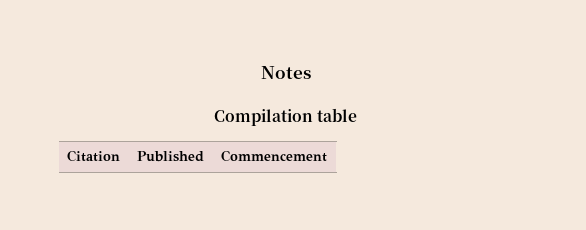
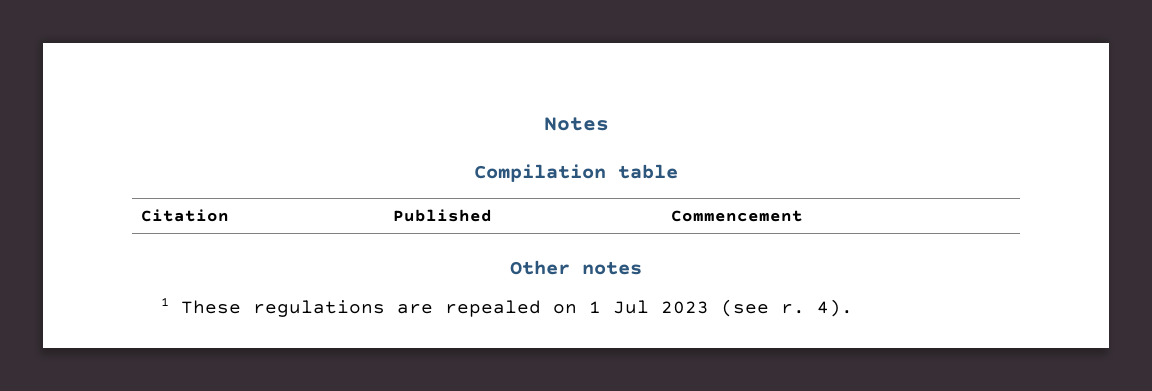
(328, 156) none -> [510,260,642,275] [161,297,854,317] // Other notes // 1 These regulations are repealed on 1 Jul 2023 (see r. 4).

